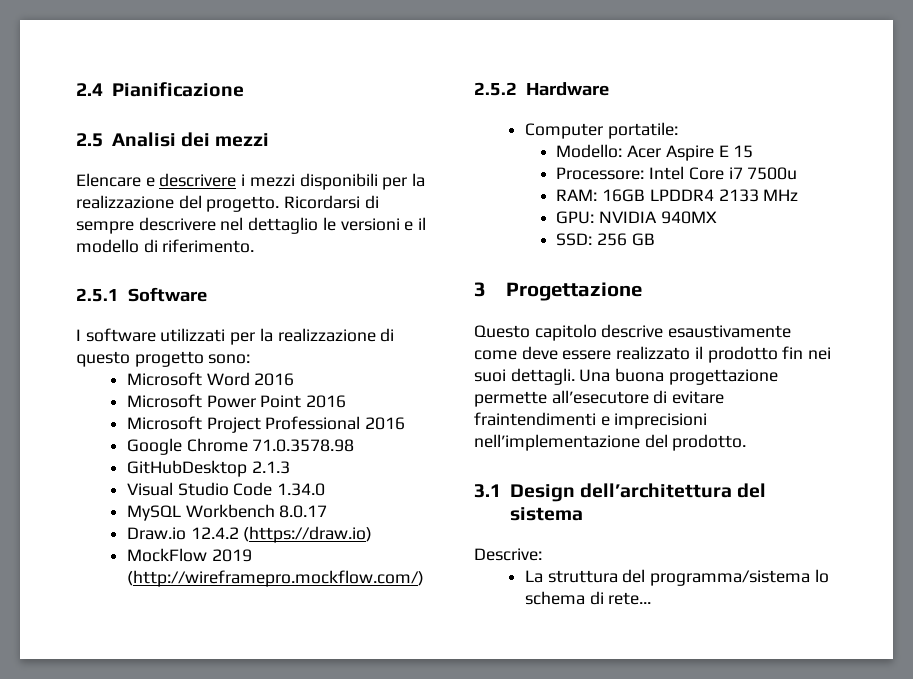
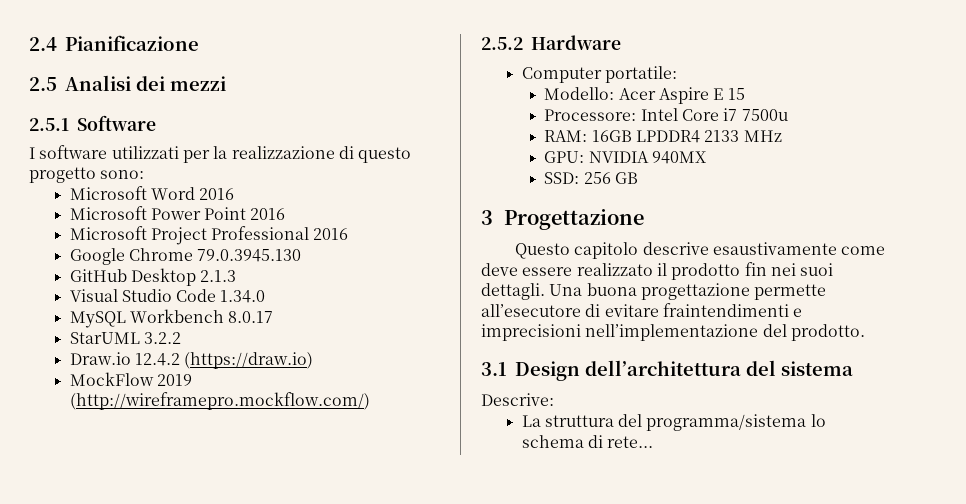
[76,173,426,190] [76,195,379,212] [76,217,427,234] [76,239,255,253] // Elencare e descrivere i mezzi disponibili per la realizzazione del progetto. Ricordarsi di sempre descrivere nel dettaglio le versioni e il modello di riferimento. -> (226, 83) none
[252,439,355,452] [126,460,247,477] 71.0.3578.98 // GitHubDesktop -> [197,249,302,262] [69,268,196,286] 79.0.3945.130 // GitHub Desktop
(328, 511) none -> [69,332,181,344] // StarUML 3.2.2

